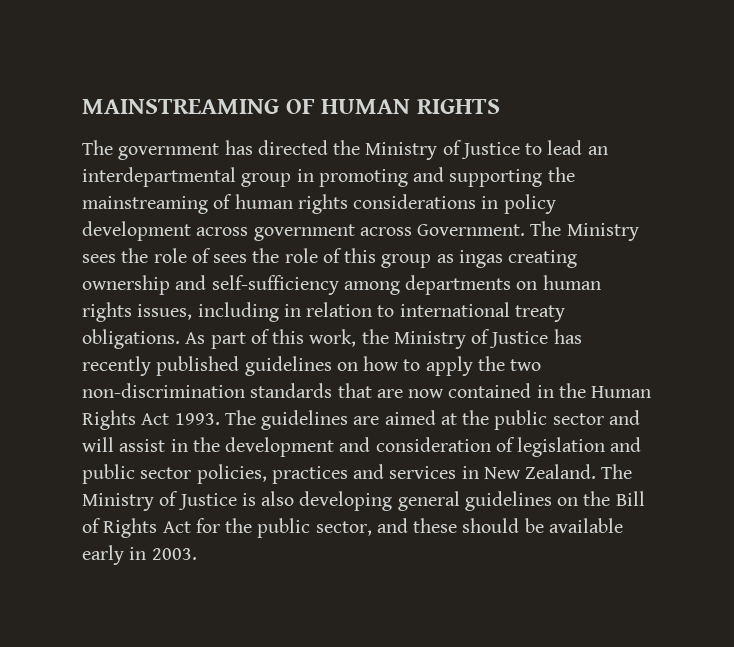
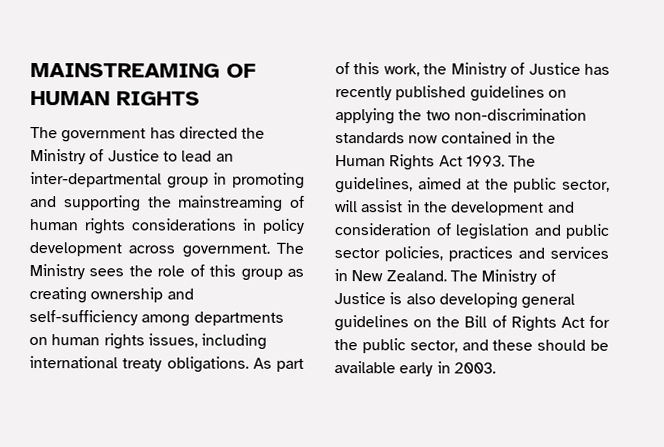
[82,167,236,187] interdepartmental -> [30,171,162,188] inter-departmental
[253,224,526,241] government across Government. -> [181,243,270,258] government.
[213,248,342,263] sees the role of -> (205, 270) none
[458,250,503,268] ingas -> (304, 272) none
[283,302,395,317] in relation to -> (268, 341) none
[363,356,473,376] how to apply -> [335,108,395,125] applying
[337,383,403,398] that are -> (405, 138) none
[261,410,380,430] guidelines are -> [335,177,413,194] guidelines,
[552,410,640,425] sector and -> [562,179,610,192] sector,

